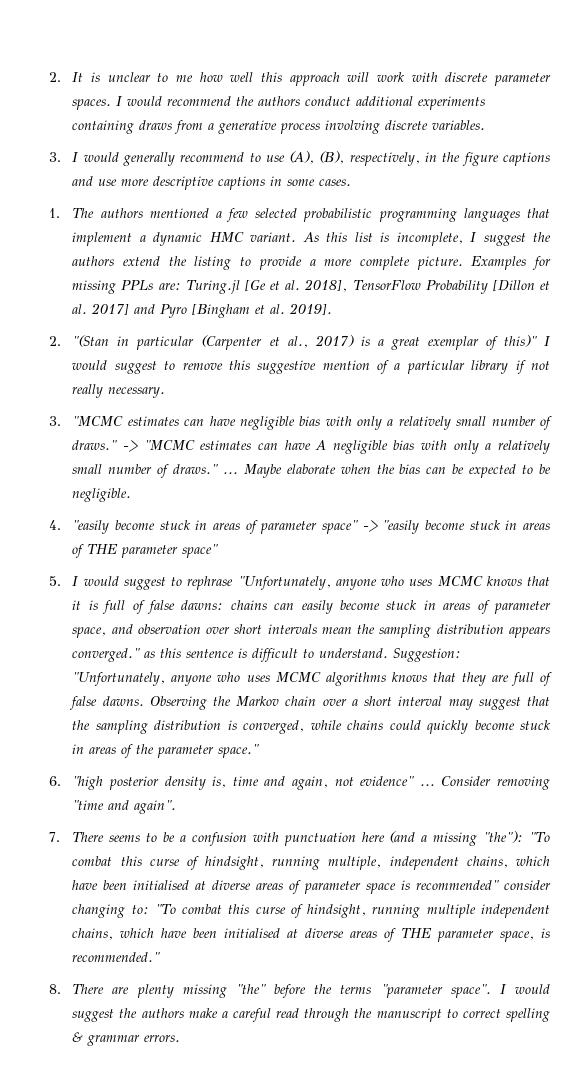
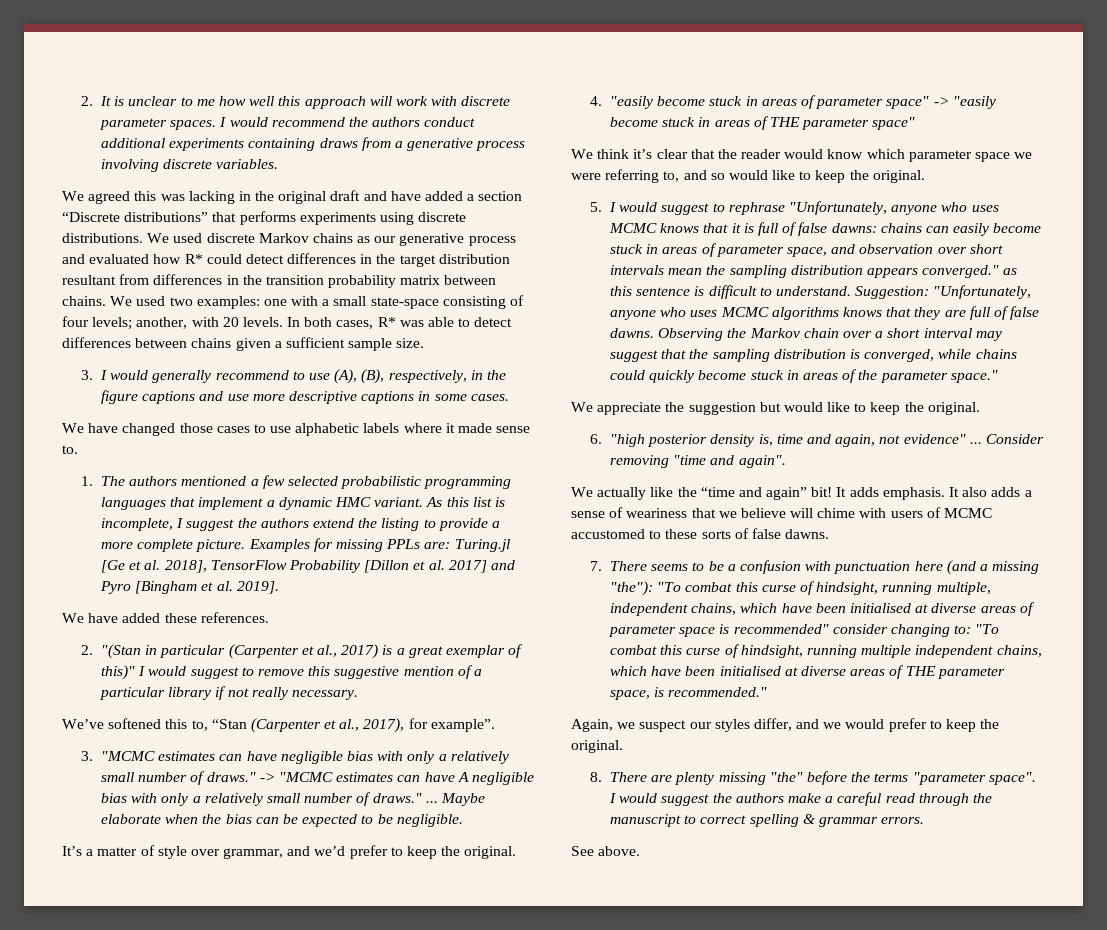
(486, 125) none -> [62,190,523,204] [62,211,467,225] [62,233,516,246] [62,253,510,267] [62,274,497,288] [62,295,525,309] [62,316,513,330] [62,337,425,351] // We agreed this was lacking in the original draft and have added a section “Discrete distributions” that performs experiments using discrete distributions. We used discrete Markov chains as our generative process and evaluated how R* could detect differences in the target distribution resultant from differences in the transition probability matrix between chains. We used two examples: one with a small state-space consisting of four levels; another, with 20 levels. In both cases, R* was able to detect differences between chains given a sufficient sample size.
(352, 182) none -> [62,423,531,436] [62,445,78,454] // We have changed those cases to use alphabetic labels where it made sense to.
(333, 309) none -> [62,612,269,623] // We have added these references.
(166, 392) none -> [62,718,495,733] // We’ve softened this to, “Stan (Carpenter et al., 2017), for example”.
(132, 495) none -> [62,845,517,859] // It’s a matter of style over grammar, and we’d prefer to keep the original.
(219, 551) none -> [571,149,1033,162] [571,169,925,183] // We think it’s clear that the reader would know which parameter space we were referring to, and so would like to keep the original.
(260, 751) none -> [571,402,980,415] // We appreciate the suggestion but would like to keep the original.
(177, 807) none -> [571,487,1032,500] [571,507,993,518] [571,528,830,539] // We actually like the “time and again” bit! It adds emphasis. It also adds a sense of weariness that we believe will chime with users of MCMC accustomed to these sorts of false dawns.
(161, 957) none -> [571,718,1000,732] [571,740,623,753] // Again, we suspect our styles differ, and we would prefer to keep the original.
(181, 1038) none -> [571,846,641,856] // See above.

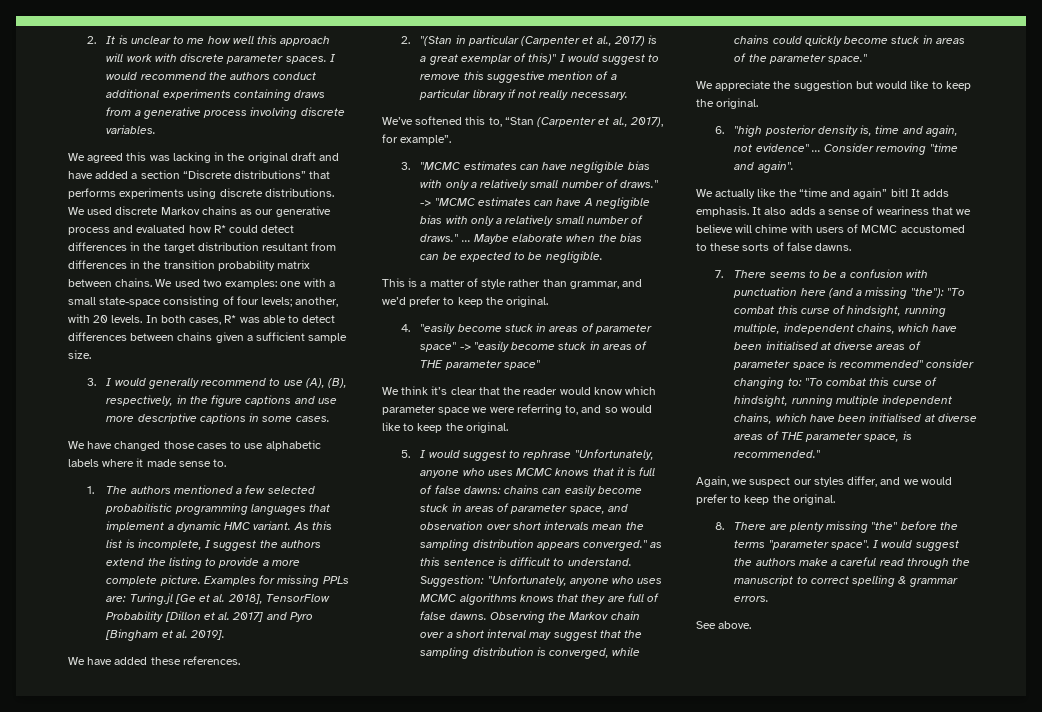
[62,846,82,856] It’s -> [382,278,418,287] This is
[190,849,220,856] over -> [508,279,567,287] rather than

